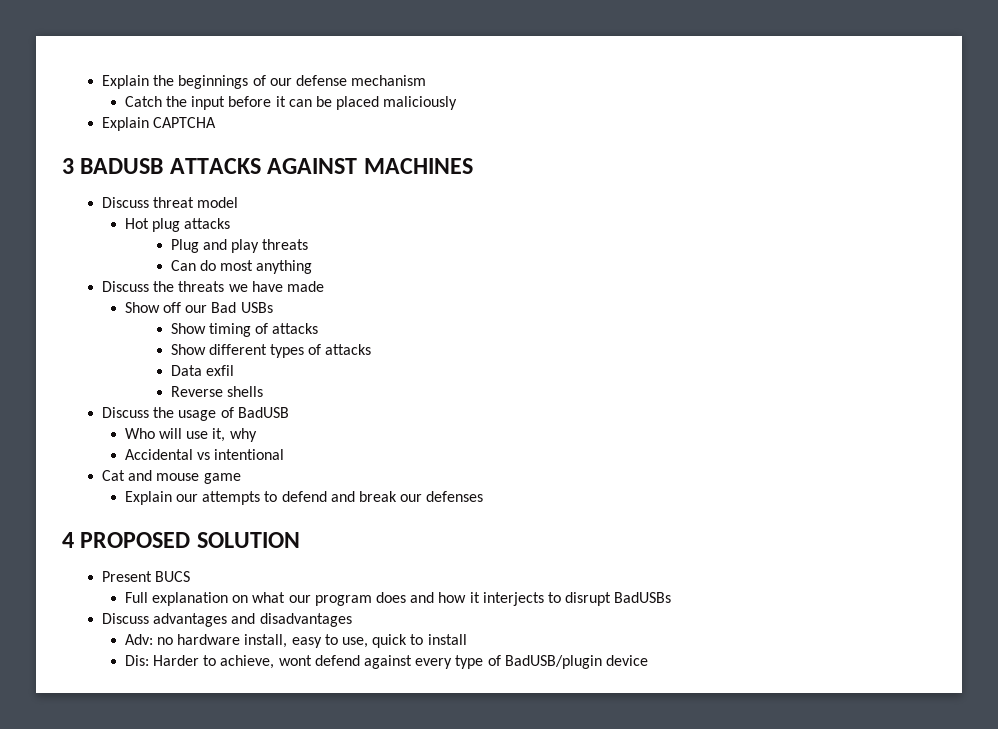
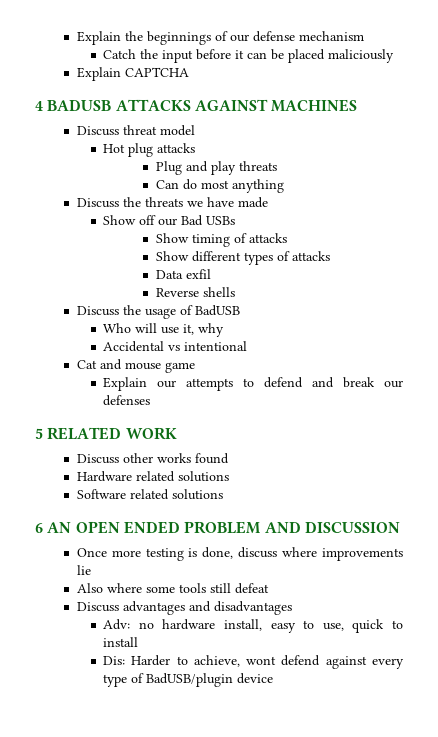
[62,158,74,174] 3 -> [35,101,43,111] 4
[62,532,300,548] [101,571,191,582] [124,592,672,606] 4 PROPOSED SOLUTION // Present BUCS // Full explanation on what our program does and how it interjects to disrupt BadUSBs -> [35,427,177,440] [76,453,229,464] [76,471,229,482] [76,489,223,500] [35,521,400,534] [76,547,403,561] [76,565,91,575] [76,583,269,594] 5 RELATED WORK // Discuss other works found // Hardware related solutions // Software related solutions // 6 AN OPEN ENDED PROBLEM AND DISCUSSION // Once more testing is done, discuss where improvements lie // Also where some tools still defeat

